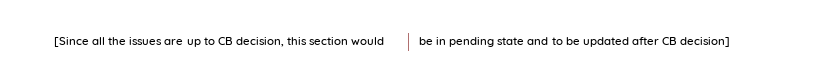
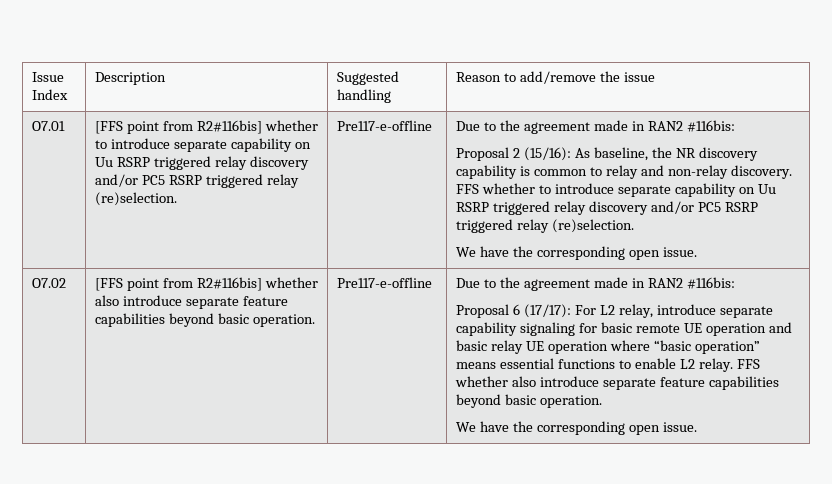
[54,37,731,47] [Since all the issues are up to CB decision, this section would be in pending state and to be updated after CB decision] -> [32,72,65,82] [32,89,69,100] [95,72,167,85] [337,71,400,85] [337,89,392,103] [456,71,655,84] [32,121,66,131] [95,120,318,134] [95,138,311,152] [95,156,309,170] [95,174,299,188] [95,192,178,206] [337,120,433,131] [456,120,735,134] [456,147,758,161] [456,165,792,179] [456,183,776,197] [456,201,758,215] [456,219,634,233] [456,246,697,260] [32,278,67,288] [95,277,318,291] [95,295,288,309] [95,313,315,327] [337,277,433,288] [456,277,735,291] [456,304,773,318] [456,322,792,336] [456,340,760,354] [456,358,760,372] [455,376,779,390] [456,394,602,408] [456,421,697,435] Issue Index | Description | Suggested handling | Reason to add/remove the issue // O7.01 | [FFS point from R2#116bis] whether to introduce separate capability on Uu RSRP triggered relay discovery and/or PC5 RSRP triggered relay (re)selection. | Pre117-e-offline | Due to the agreement made in RAN2 #116bis: // Proposal 2 (15/16): As baseline, the NR discovery capability is common to relay and non-relay discovery. FFS whether to introduce separate capability on Uu RSRP triggered relay discovery and/or PC5 RSRP triggered relay (re)selection. // We have the corresponding open issue. // O7.02 | [FFS point from R2#116bis] whether also introduce separate feature capabilities beyond basic operation. | Pre117-e-offline | Due to the agreement made in RAN2 #116bis: // Proposal 6 (17/17): For L2 relay, introduce separate capability signaling for basic remote UE operation and basic relay UE operation where “basic operation” means essential functions to enable L2 relay. FFS whether also introduce separate feature capabilities beyond basic operation. // We have the corresponding open issue.

